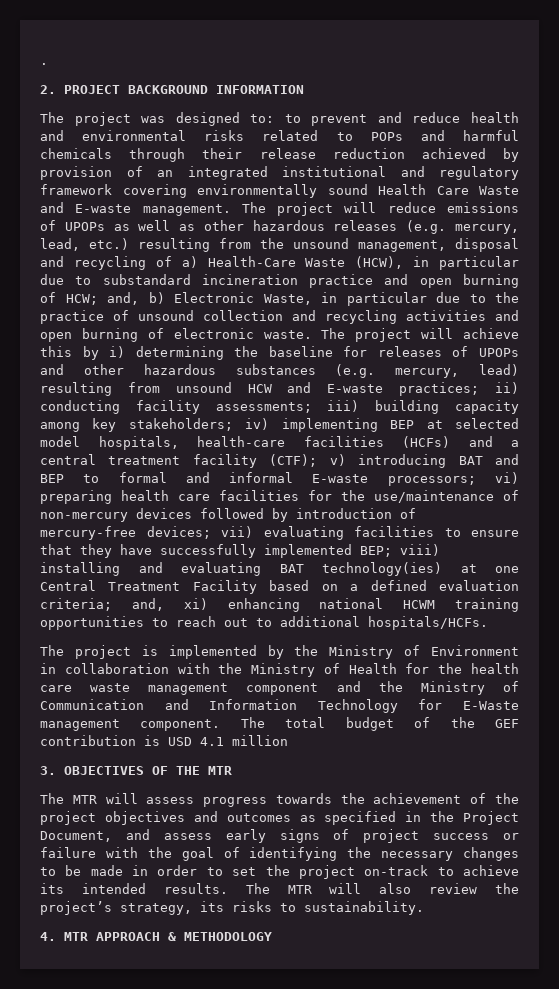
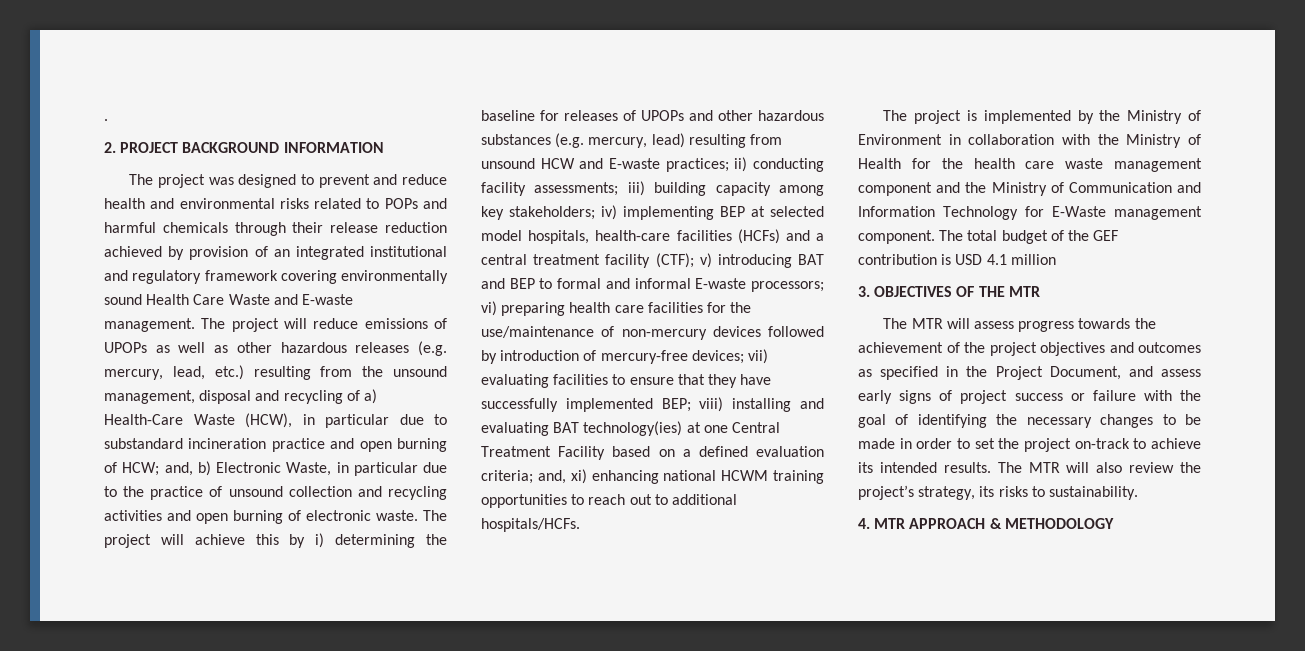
[250,114,275,123] to: -> (297, 181) none

